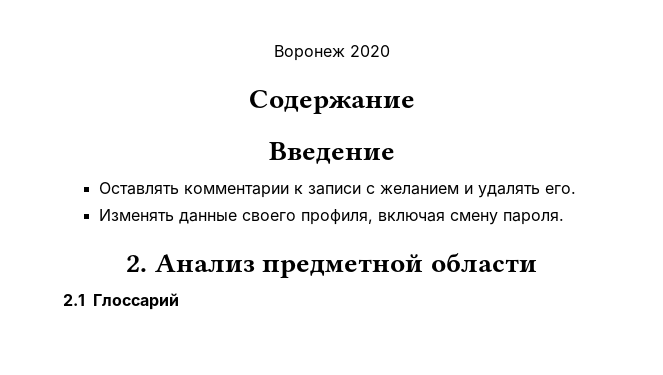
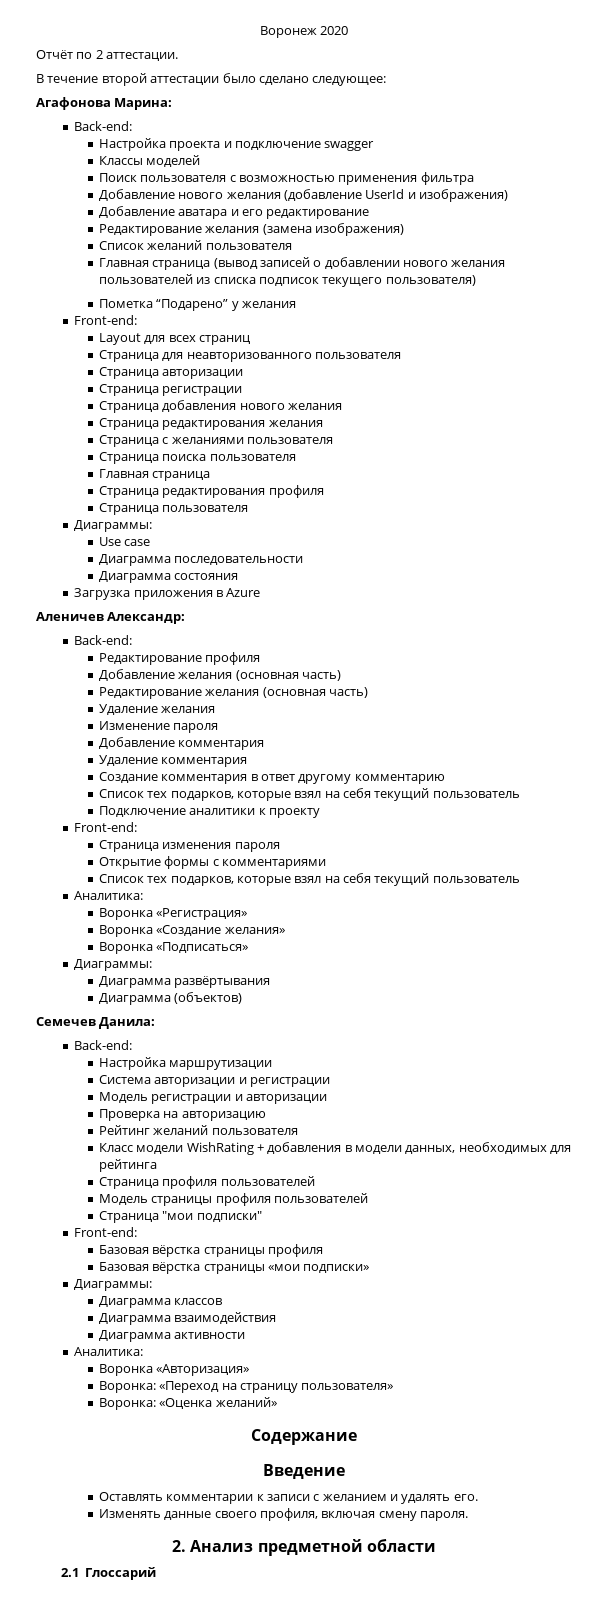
(390, 51) none -> [36,50,179,61] [36,73,387,86] [36,97,173,110] [74,121,133,131] [98,138,375,151] [98,155,201,167] [98,172,474,185] [98,189,509,202] [98,206,370,219] [98,223,404,236] [98,240,292,250] [98,257,506,270] [98,274,476,287] [98,299,296,311] [74,315,138,325] [98,333,250,345] [98,350,401,362] [98,367,244,379] [98,384,243,396] [98,400,342,413] [98,418,323,430] [98,435,333,447] [98,452,296,464] [98,469,211,481] [98,485,324,498] [98,503,249,515] [74,520,153,532] [98,537,151,546] [98,554,304,566] [98,571,239,583] [74,588,261,600] [36,612,186,624] [74,635,133,645] [98,652,261,665] [98,669,341,681] [98,687,368,699] [98,704,216,715] [98,721,219,733] [98,737,265,750] [98,755,248,767] [98,772,445,784] [98,788,520,801] [98,806,320,818] [74,822,138,832] [98,840,280,852] [98,856,326,869] [98,873,520,886] [74,891,144,900] [98,908,248,920] [98,925,285,937] [98,942,249,954] [74,959,153,971] [98,976,271,988] [98,992,243,1005] [36,1017,156,1029] [74,1040,133,1050] [98,1057,273,1070] [98,1075,330,1087] [98,1092,327,1104] [98,1109,266,1121] [98,1125,298,1135] [98,1142,572,1155] [98,1159,157,1172] [98,1176,315,1189] [98,1193,368,1206] [98,1211,262,1223] [74,1227,138,1237] [98,1244,323,1257] [98,1262,370,1274] [74,1279,153,1291] [98,1296,223,1308] [98,1312,277,1325] [98,1330,246,1342] [74,1347,144,1356] [98,1364,250,1376] [98,1381,394,1393] [98,1397,277,1410] // Отчёт по 2 аттестации. // В течение второй аттестации было сделано следующее: // Агафонова Марина: // Back-end: // Настройка проекта и подключение swagger // Классы моделей // Поиск пользователя с возможностью применения фильтра // Добавление нового желания (добавление UserId и изображения) // Добавление аватара и его редактирование // Редактирование желания (замена изображения) // Список желаний пользователя // Главная страница (вывод записей о добавлении нового желания пользователей из списка подписок текущего пользователя) // Пометка “Подарено” у желания // Front-end: // Layout для всех страниц // Страница для неавторизованного пользователя // Страница авторизации // Страница регистрации // Страница добавления нового желания // Страница редактирования желания // Страница с желаниями пользователя // Страница поиска пользователя // Главная страница // Страница редактирования профиля // Страница пользователя // Диаграммы: // Use case // Диаграмма последовательности // Диаграмма состояния // Загрузка приложения в Azure // Аленичев Александр: // Back-end: // Редактирование профиля // Добавление желания (основная часть) // Редактирование желания (основная часть) // Удаление желания // Изменение пароля // Добавление комментария // Удаление комментария // Создание комментария в ответ другому комментарию // Список тех подарков, которые взял на себя текущий пользователь // Подключение аналитики к проекту // Front-end: // Страница изменения пароля // Открытие формы с комментариями // Список тех подарков, которые взял на себя текущий пользователь // Аналитика: // Воронка «Регистрация» // Воронка «Создание желания» // Воронка «Подписаться» // Диаграммы: // Диаграмма развёртывания // Диаграмма (объектов) // Семечев Данила: // Back-end: // Настройка маршрутизации // Система авторизации и регистрации // Модель регистрации и авторизации // Проверка на авторизацию // Рейтинг желаний пользователя // Класс модели WishRating + добавления в модели данных, необходимых для рейтинга // Страница профиля пользователей // Модель страницы профиля пользователей // Страница "мои подписки" // Front-end: // Базовая вёрстка страницы профиля // Базовая вёрстка страницы «мои подписки» // Диаграммы: // Диаграмма классов // Диаграмма взаимодействия // Диаграмма активности // Аналитика: // Воронка «Авторизация» // Воронка: «Переход на страницу пользователя» // Воронка: «Оценка желаний»

